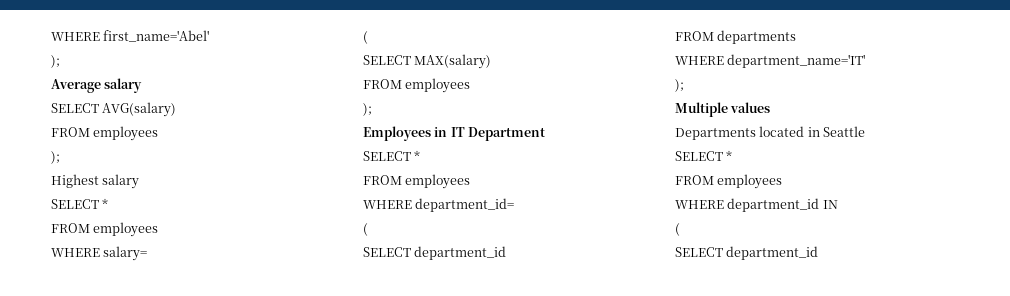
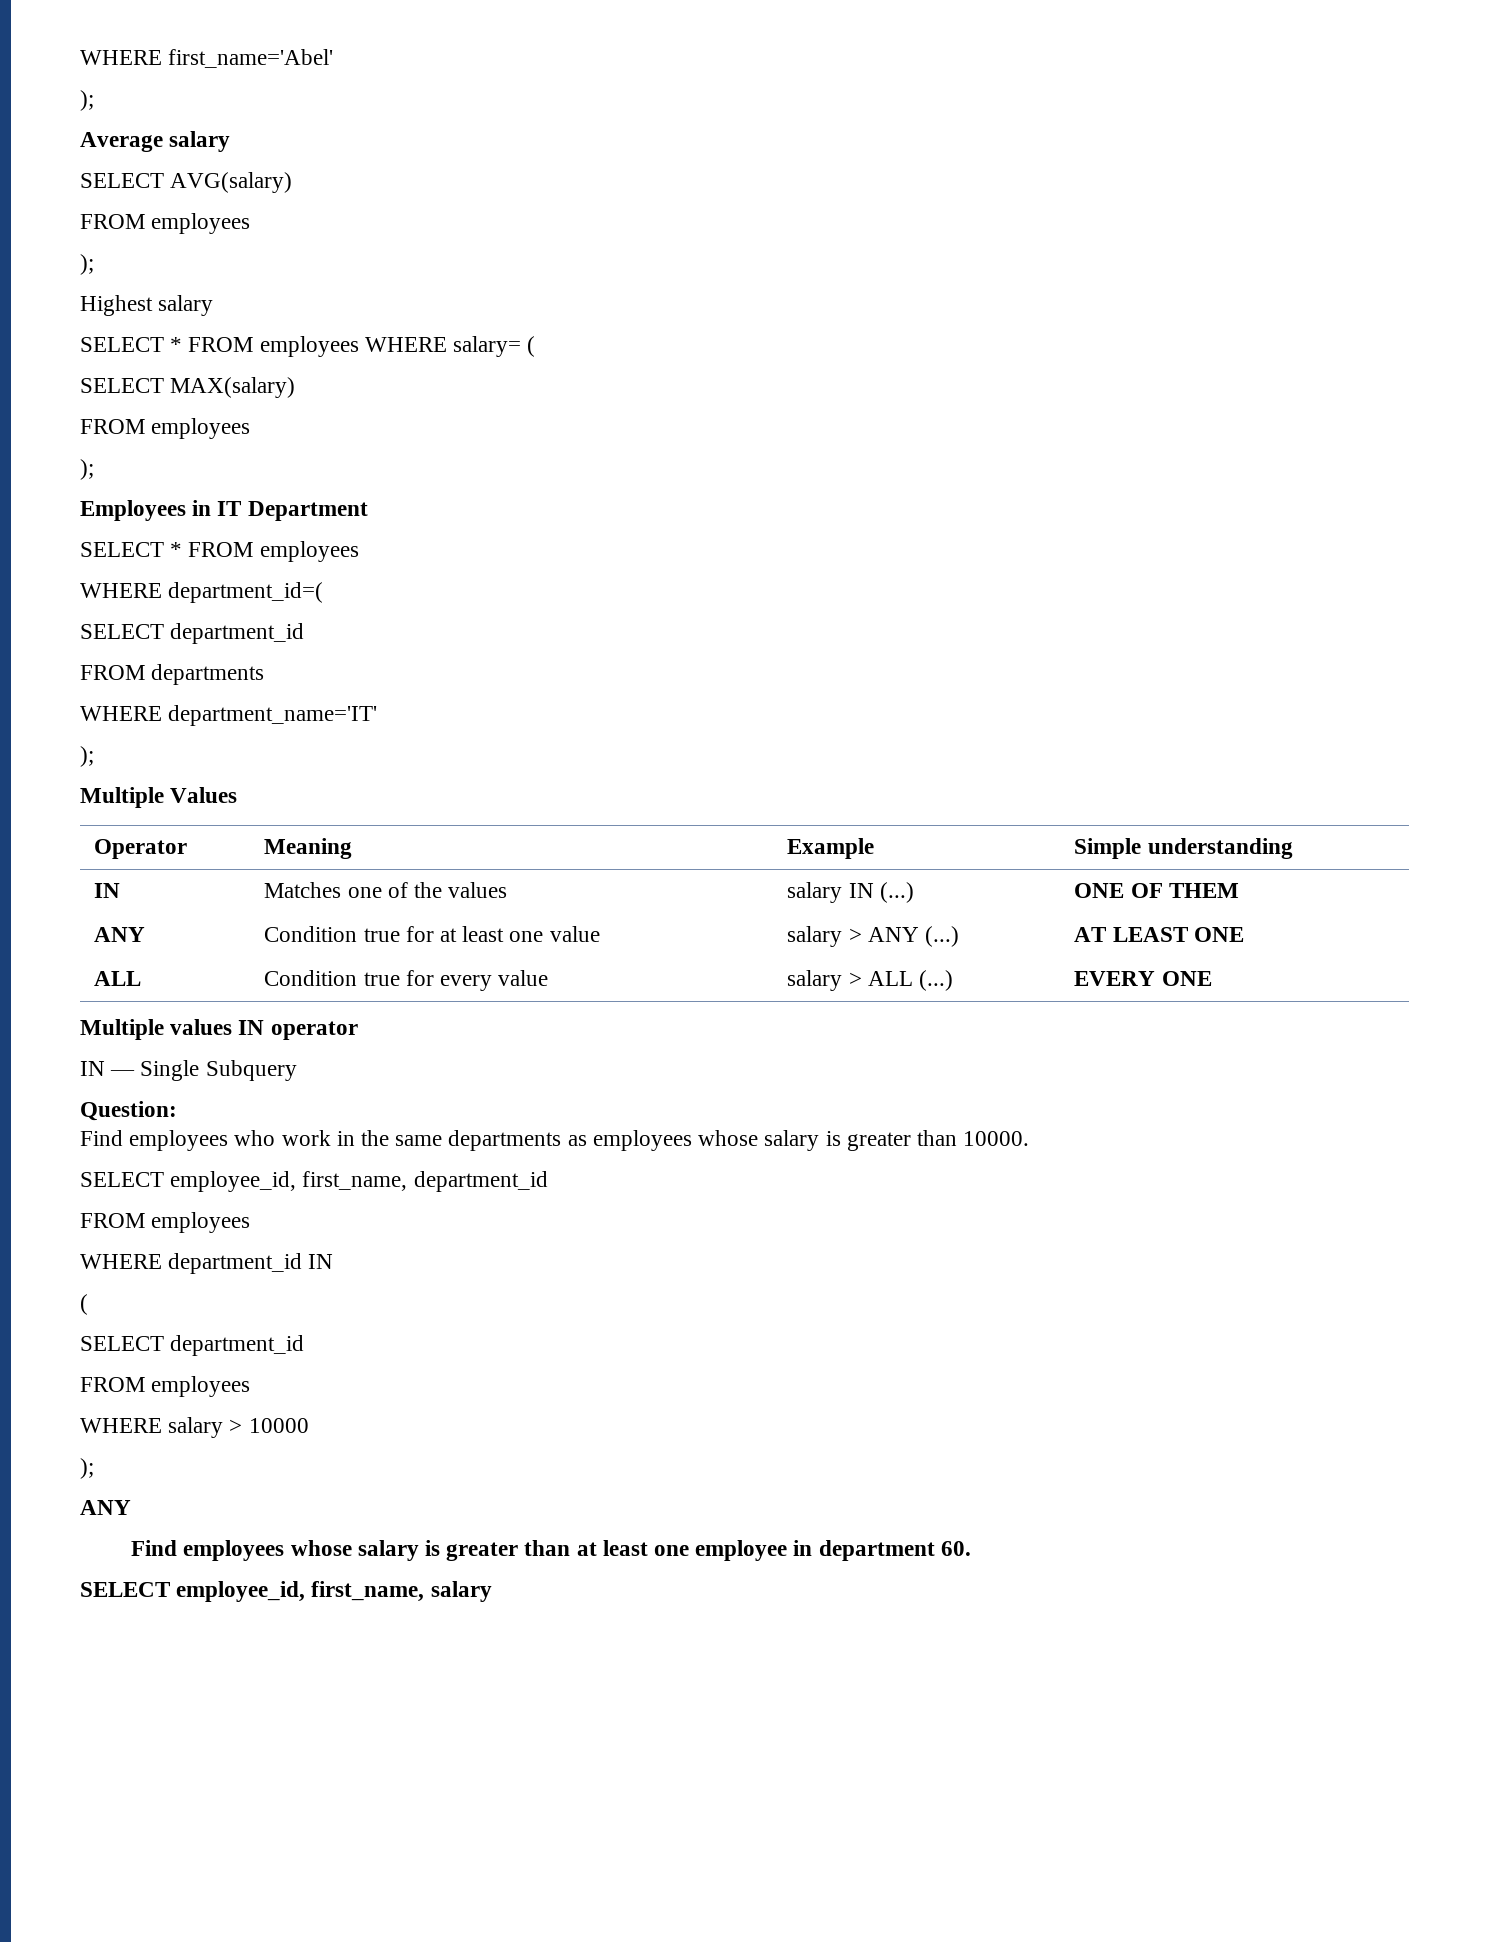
[51,222,159,237] // FROM employees // -> [188,336,359,357] FROM employees
(148, 253) // -> (522, 346) none
[363,174,471,189] [363,198,515,212] [363,223,368,236] // FROM employees // WHERE department_id= // ( -> [188,541,359,562] [80,582,324,603] FROM employees // WHERE department_id=(
[730,102,771,113] [675,126,866,140] [675,150,733,161] values // Departments located in Seattle // SELECT * -> [170,787,238,803] [94,839,188,859] [264,838,353,859] [787,838,875,859] [1074,838,1293,859] [94,883,121,898] [264,882,508,898] [787,882,914,903] [1074,883,1239,898] [94,927,146,942] [264,926,600,942] [787,926,960,947] [1074,927,1244,942] [94,971,142,986] [264,970,549,991] [787,970,954,991] [1074,971,1212,986] [80,1019,358,1040] [80,1060,297,1081] [80,1101,177,1121] [80,1130,1030,1151] [80,1171,548,1192] Values // Operator | Meaning | Example | Simple understanding // IN | Matches one of the values | salary IN (...) | ONE OF THEM // ANY | Condition true for at least one value | salary > ANY (...) | AT LEAST ONE // ALL | Condition true for every value | salary > ALL (...) | EVERY ONE // Multiple values IN operator // IN — Single Subquery // Question: // Find employees who work in the same departments as employees whose salary is greater than 10000. // SELECT employee_id, first_name, department_id
(819, 253) none -> [80,1376,251,1397] [80,1417,309,1438] [80,1458,94,1479] [80,1500,131,1515] [131,1540,971,1561] [80,1581,492,1602] // FROM employees // WHERE salary > 10000 // ); // ANY // Find employees whose salary is greater than at least one employee in department 60. // SELECT employee_id, first_name, salary

